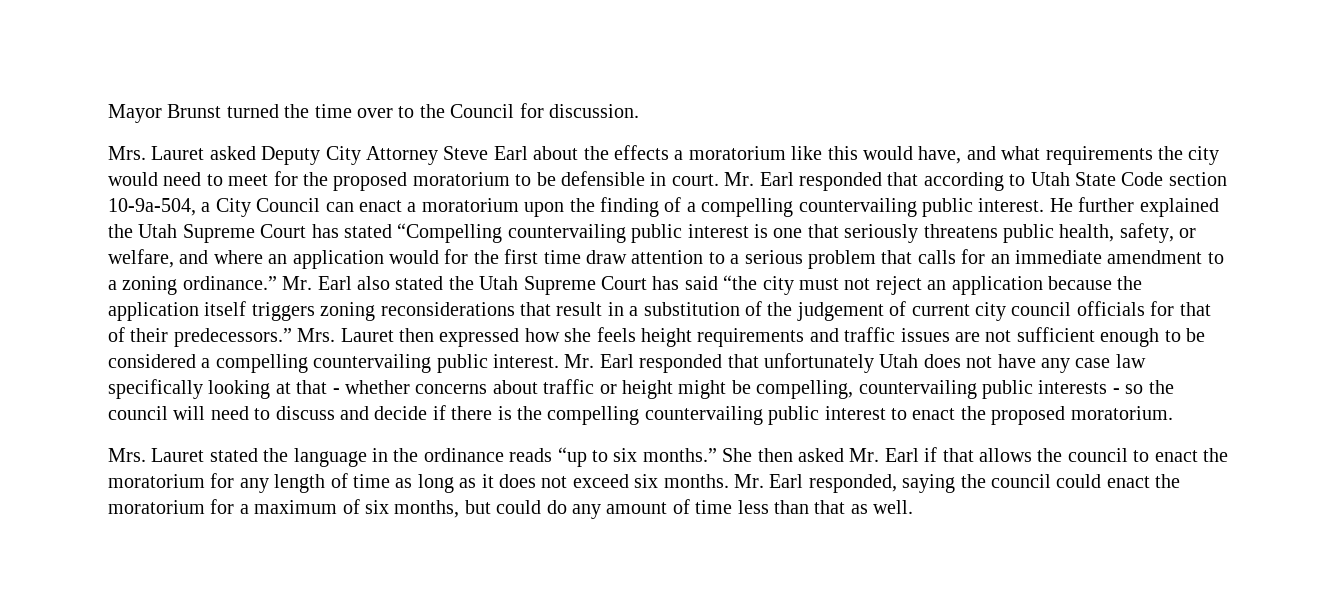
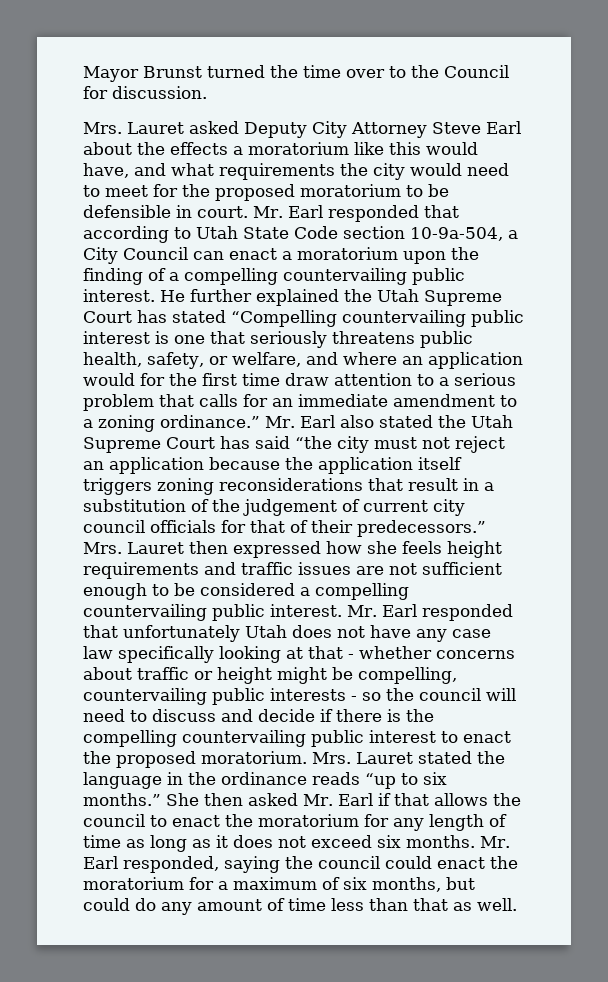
(1173, 413) // -> (307, 757) none

